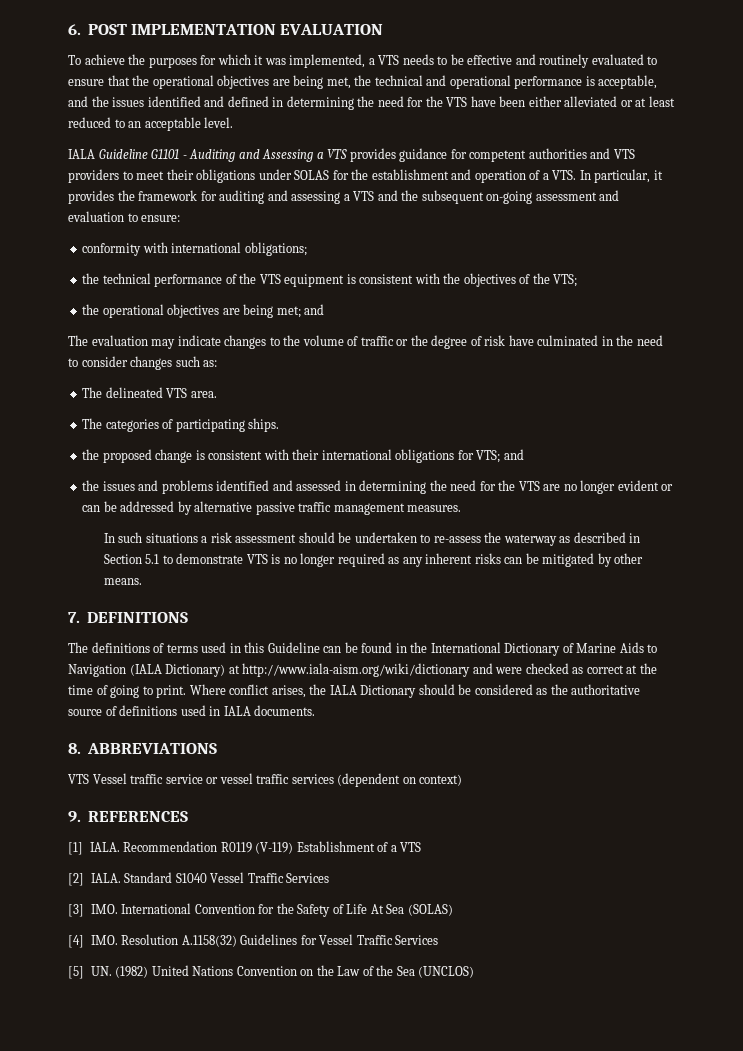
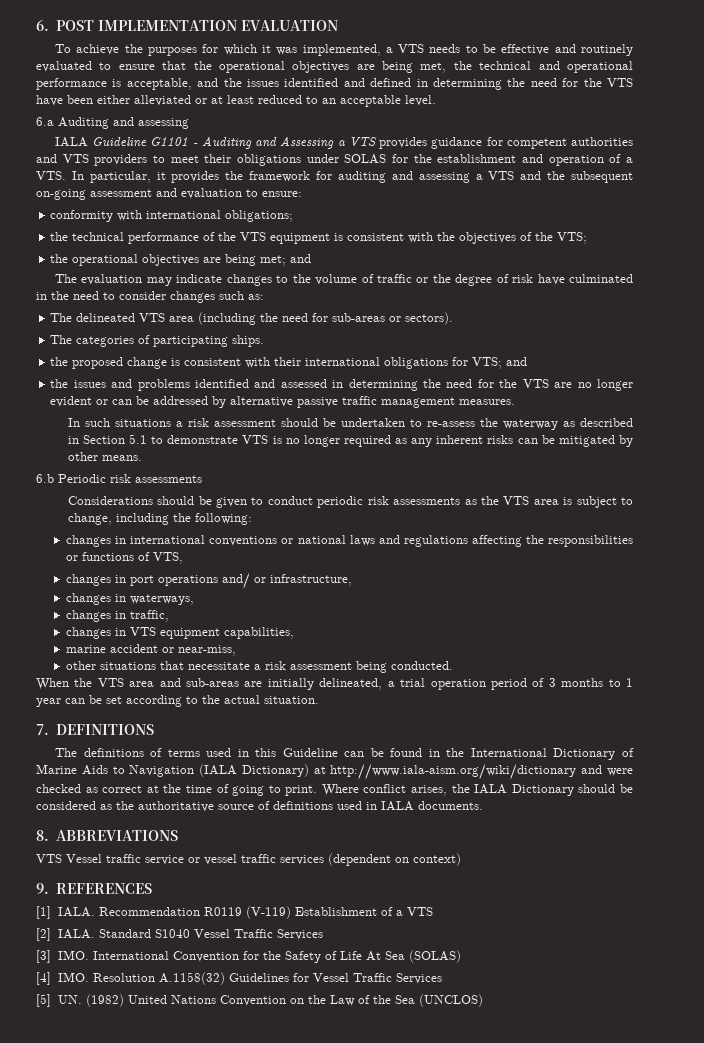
(234, 122) none -> [36,117,189,129] // 6.a Auditing and assessing
[190,391,217,398] area. -> [169,312,454,325] area (including the need for sub-areas or sectors).
(142, 581) none -> [36,474,202,483] [67,496,634,508] [67,513,252,525] [66,535,633,547] [66,552,184,564] [66,573,353,589] [66,593,195,605] [66,610,170,622] [66,627,295,639] [66,644,237,656] [66,661,454,673] [36,678,633,690] [36,695,319,707] // 6.b Periodic risk assessments // Considerations should be given to conduct periodic risk assessments as the VTS area is subject to change, including the following: // changes in international conventions or national laws and regulations affecting the responsibilities or functions of VTS, // changes in port operations and/ or infrastructure, // changes in waterways, // changes in traffic, // changes in VTS equipment capabilities, // marine accident or near-miss, // other situations that necessitate a risk assessment being conducted. // When the VTS area and sub-areas are initially delineated, a trial operation period of 3 months to 1 year can be set according to the actual situation.

